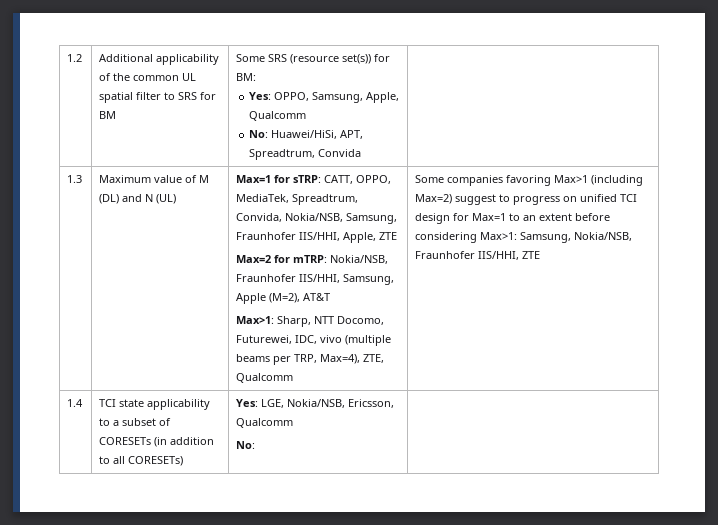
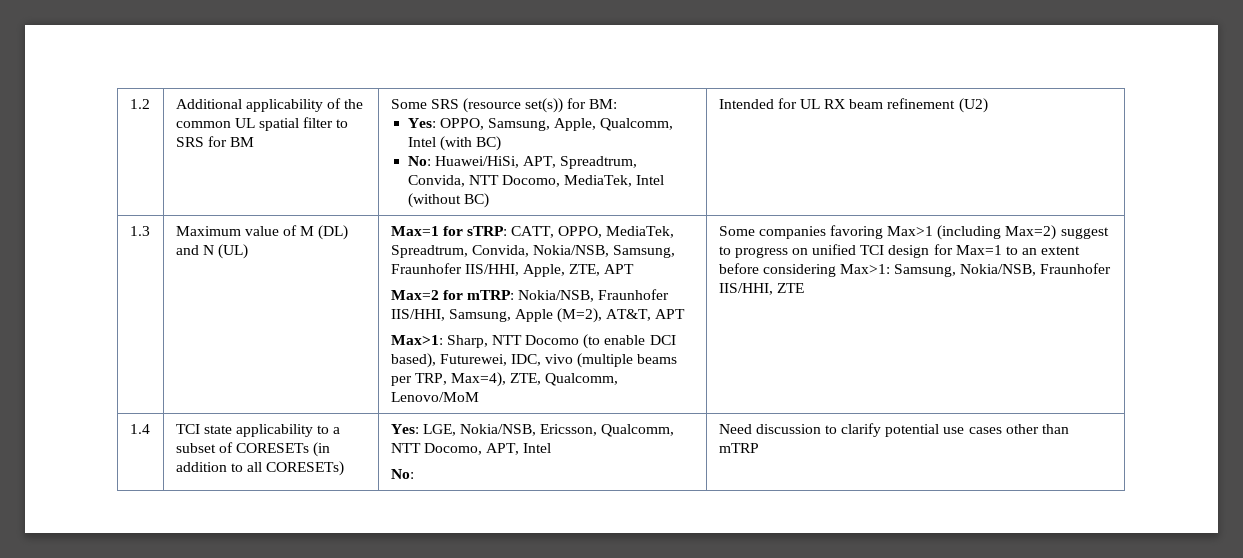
[248,111,306,121] Qualcomm -> [600,118,674,131] [407,136,501,151] Qualcomm, Intel (with BC)
[317,149,361,157] Convida | -> [407,175,665,187] [407,193,489,208] [718,98,988,113] Convida, NTT Docomo, MediaTek, Intel (without BC) | Intended for UL RX beam refinement (U2)
[379,232,398,240] ZTE -> [569,264,635,276] ZTE, APT
[303,293,331,301] AT&T -> [606,309,686,321] AT&T, APT
[337,316,385,325] Docomo, -> [525,334,676,349] [390,353,436,368] Docomo (to enable DCI based),
[236,373,294,383] Qualcomm -> [545,373,619,386] [390,392,479,402] Qualcomm, Lenovo/MoM
[236,418,294,428] [236,441,256,449] Qualcomm // No: | -> [601,424,675,437] [390,443,552,455] [390,469,414,479] [718,423,1069,437] [718,443,759,453] Qualcomm, NTT Docomo, APT, Intel // No: | Need discussion to clarify potential use cases other than mTRP

